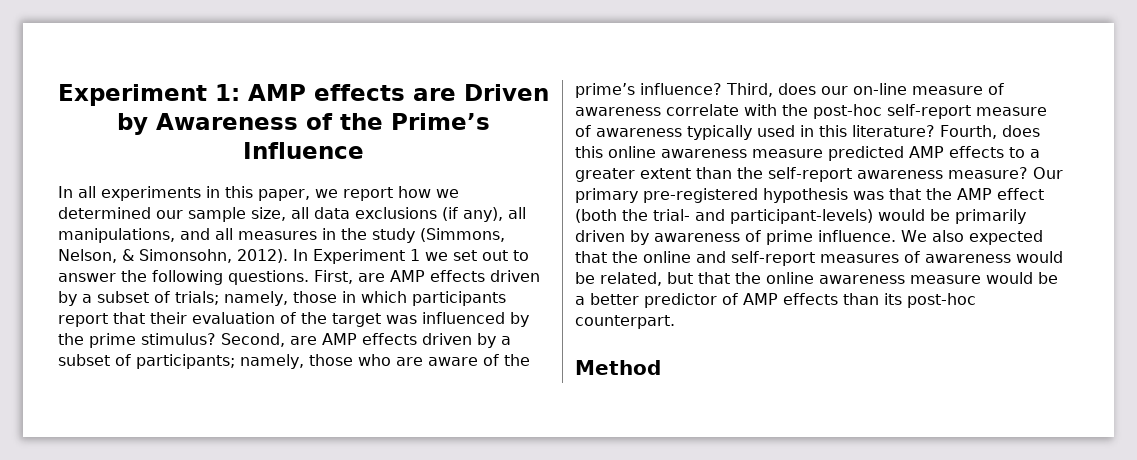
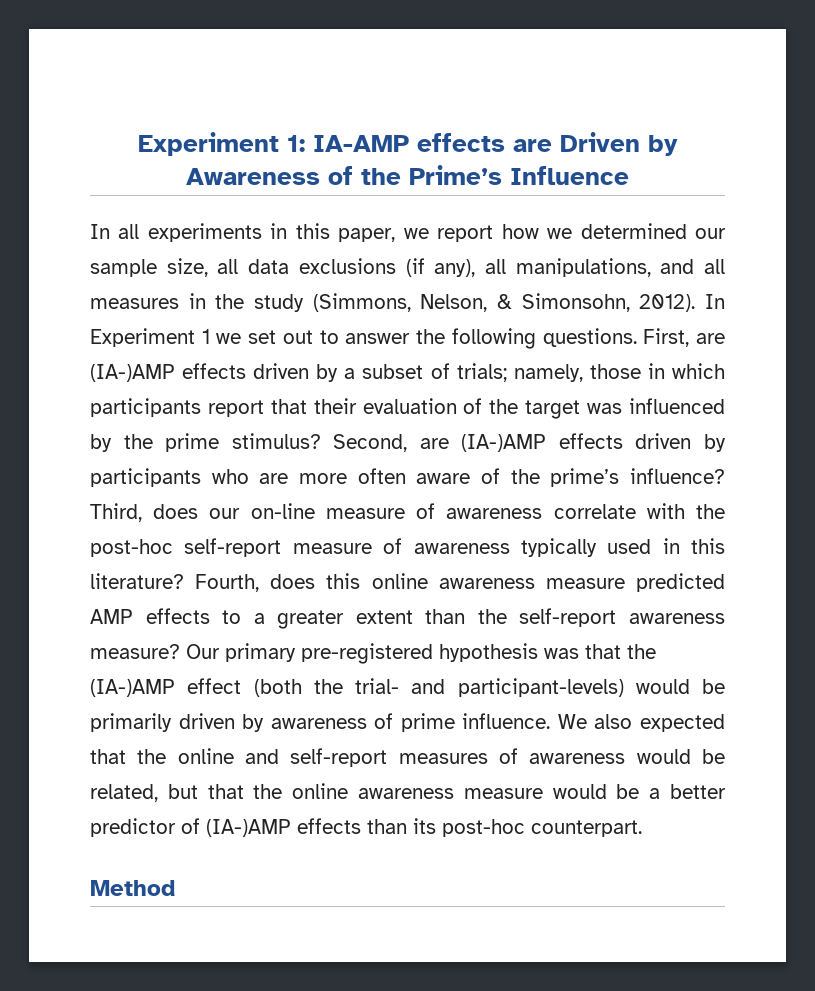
[248,84,306,101] AMP -> [313,135,409,152] IA-AMP
[389,270,425,282] AMP -> [90,364,175,382] (IA-)AMP
[322,333,511,348] [58,354,423,369] AMP effects driven by a subset of participants; namely, those who are -> [461,433,726,452] [90,468,406,487] (IA-)AMP effects driven by participants who are more often
[957,188,992,200] AMP -> [90,679,175,697] (IA-)AMP
[743,293,778,305] AMP -> [206,819,291,837] (IA-)AMP

